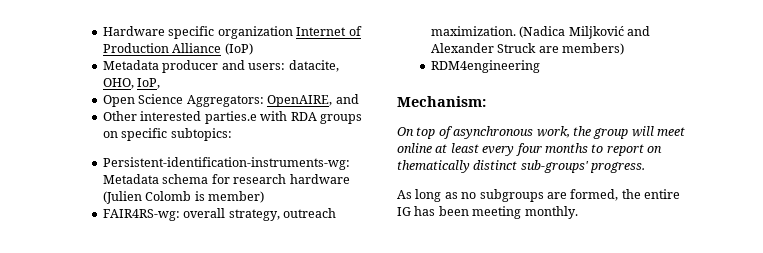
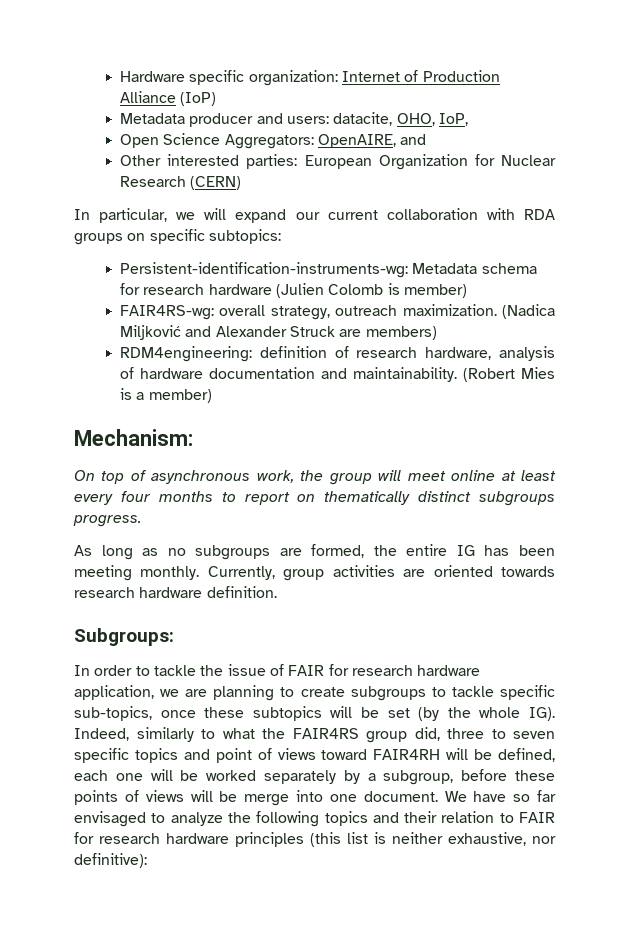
[217,26,293,39] organization -> [248,70,338,86] organization:
[204,111,257,124] parties.e -> [246,154,557,170] [120,176,242,190] [74,208,478,223] parties: European Organization for Nuclear Research (CERN) // In particular, we will expand our current collaboration
[431,60,541,73] RDM4engineering -> [120,346,556,362] [120,367,555,382] [120,388,212,403] RDM4engineering: definition of research hardware, analysis of hardware documentation and maintainability. (Robert Mies is a member)
[520,160,589,173] sub-groups' -> [479,491,555,506] subgroups
(578, 212) none -> [207,565,555,581] [74,586,277,598] [74,628,174,646] [74,664,481,676] [74,685,555,701] [74,706,556,721] [74,727,555,743] [74,748,555,763] [74,769,555,785] [74,790,556,806] [74,811,555,827] [74,832,556,847] [74,853,147,868] Currently, group activities are oriented towards research hardware definition. // Subgroups: // In order to tackle the issue of FAIR for research hardware application, we are planning to create subgroups to tackle specific sub-topics, once these subtopics will be set (by the whole IG). Indeed, similarly to what the FAIR4RS group did, three to seven specific topics and point of views toward FAIR4RH will be defined, each one will be worked separately by a subgroup, before these points of views will be merge into one document. We have so far envisaged to analyze the following topics and their relation to FAIR for research hardware principles (this list is neither exhaustive, nor definitive):

